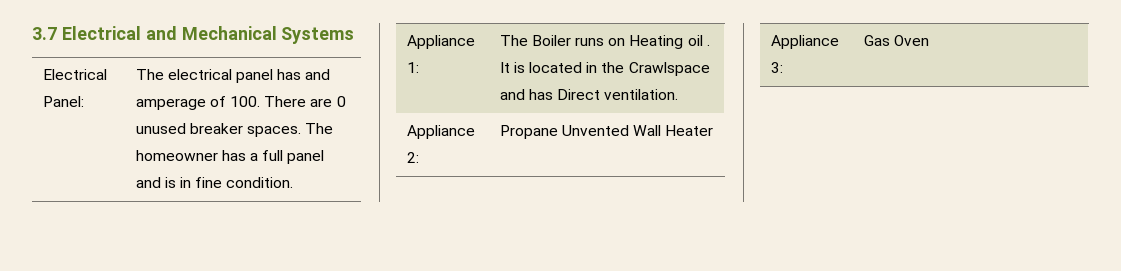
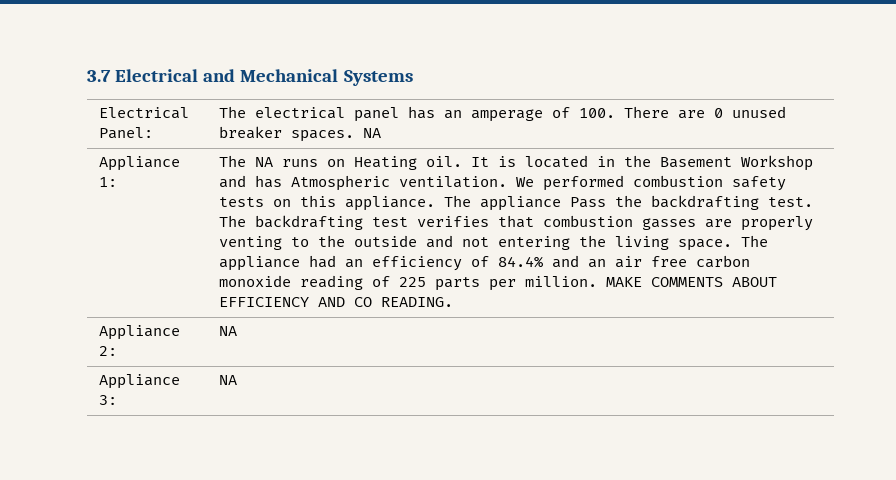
[305,69,331,80] and -> [444,110,463,119] an
[305,123,334,134] [135,150,325,164] [135,177,294,188] The homeowner has a full panel and is in fine condition. -> [363,128,382,138] NA
[531,35,571,46] Boiler -> [255,157,274,167] NA
[687,35,710,46] oil . -> [426,156,463,167] oil.
[628,62,710,76] Crawlspace -> [660,155,814,171] Basement Workshop
[556,89,600,100] Direct -> [291,175,391,191] Atmospheric
[406,125,475,139] [406,152,419,163] [499,125,714,139] // Appliance 2: | Propane Unvented Wall Heater -> [516,175,787,191] [219,195,814,211] [219,215,814,231] [219,235,769,251] [219,255,751,271] [219,275,778,291] [219,297,454,307] [99,325,181,340] [99,346,118,356] [219,326,238,336] We performed combustion safety tests on this appliance. The appliance Pass the backdrafting test. The backdrafting test verifies that combustion gasses are properly venting to the outside and not entering the living space. The appliance had an efficiency of 84.4% and an air free carbon monoxide reading of 225 parts per million. MAKE COMMENTS ABOUT EFFICIENCY AND CO READING. // Appliance 2: | NA
[863,35,929,46] Gas Oven -> [219,375,238,385] NA

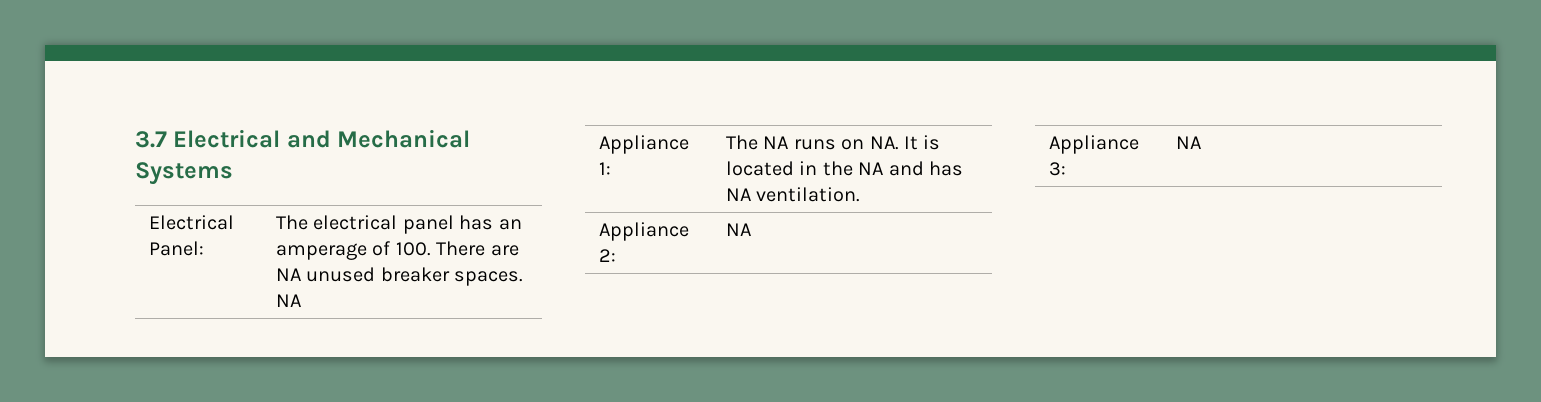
[714,108,724,118] 0 -> [276,268,302,281] NA
[354,156,463,170] Heating oil. -> [869,136,899,150] NA.
[660,155,814,171] Basement Workshop -> [858,162,884,175] NA
[291,175,391,191] Atmospheric -> [726,188,752,201] NA
[516,175,787,191] [219,195,814,211] [219,215,814,231] [219,235,769,251] [219,255,751,271] [219,275,778,291] [219,297,454,307] We performed combustion safety tests on this appliance. The appliance Pass the backdrafting test. The backdrafting test verifies that combustion gasses are properly venting to the outside and not entering the living space. The appliance had an efficiency of 84.4% and an air free carbon monoxide reading of 225 parts per million. MAKE COMMENTS ABOUT EFFICIENCY AND CO READING. -> (861, 194) none

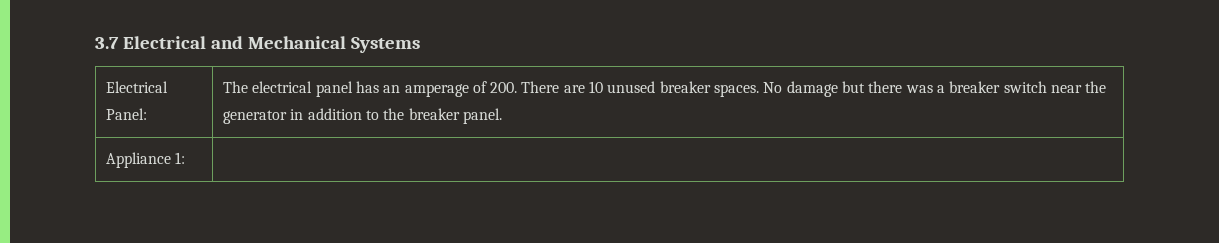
[395,242,431,256] 100. -> [490,82,518,93] 200.
[276,268,302,281] NA -> [589,81,604,93] 10
[276,294,302,307] [599,135,690,154] [599,162,612,175] [726,135,941,150] [726,161,964,176] [726,187,861,202] [599,222,690,241] [599,249,617,262] [726,223,752,236] [1049,135,1140,154] [1049,162,1067,176] [1176,136,1202,149] NA // Appliance 1: | The NA runs on NA. It is located in the NA and has NA ventilation. // Appliance 2: | NA // Appliance 3: | NA -> [763,81,1107,97] [222,108,502,124] [105,152,186,168] No damage but there was a breaker switch near the generator in addition to the breaker panel. // Appliance 1: |

